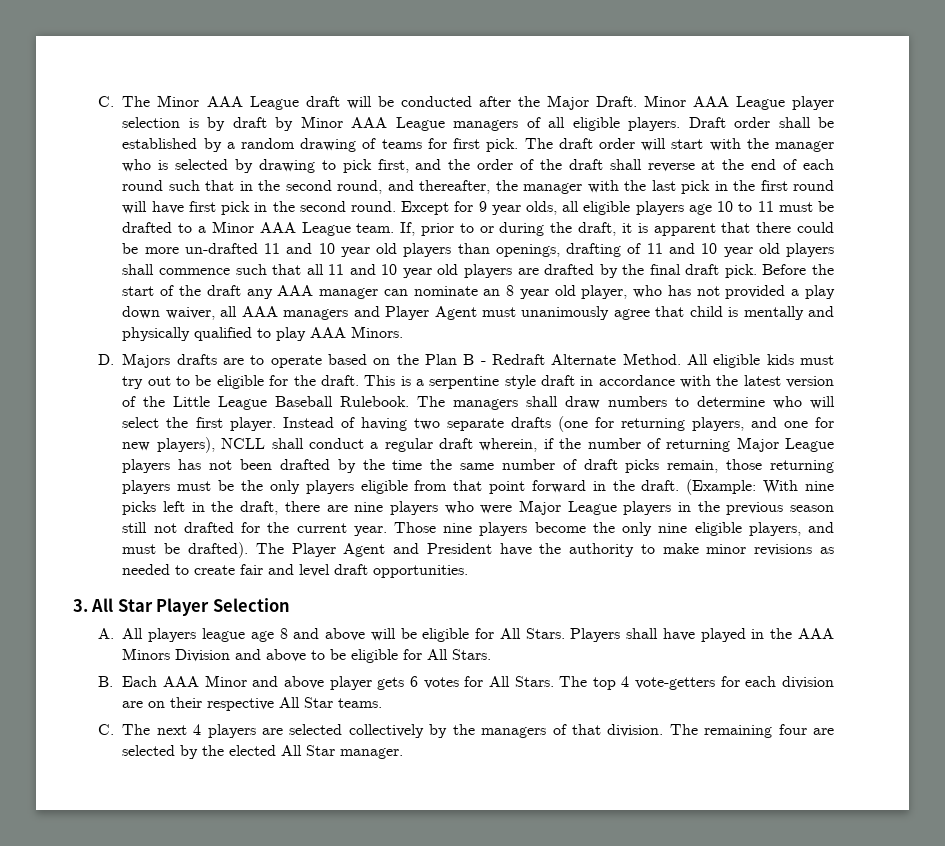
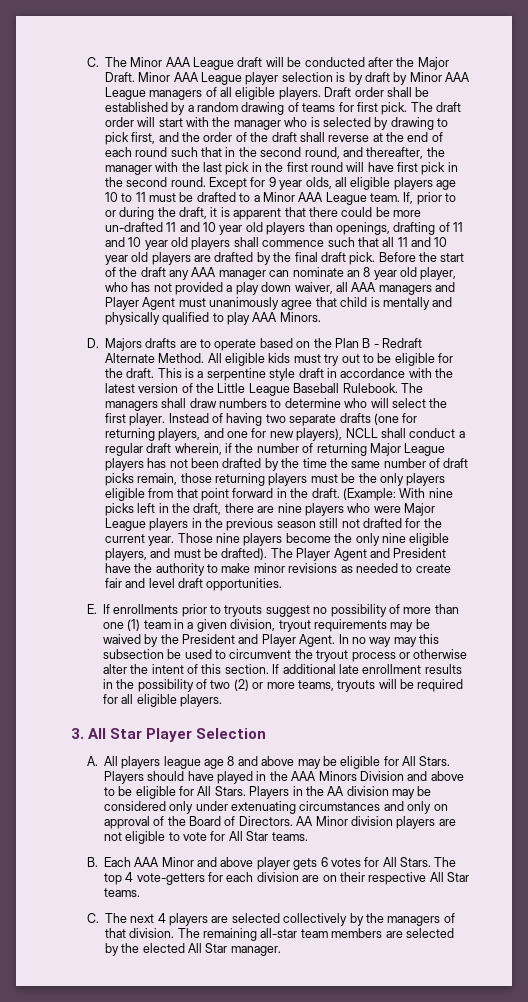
(469, 571) none -> [86,604,459,617] [102,619,430,632] [102,634,440,647] [102,649,468,662] [102,664,462,674] [102,679,464,692] [102,694,223,707] // E. If enrollments prior to tryouts suggest no possibility of more than one (1) team in a given division, tryout requirements may be waived by the President and Player Agent. In no way may this subsection be used to circumvent the tryout process or otherwise alter the intent of this section. If additional late enrollment results in the possibility of two (2) or more teams, tryouts will be required for all eligible players.
[370,628,659,642] will be eligible for All Stars. Players shall -> [297,756,451,769] [103,771,185,784] may be eligible for All Stars. Players should
(492, 654) none -> [249,786,432,799] [103,801,448,814] [103,816,456,829] [103,831,308,844] Players in the AA division may be considered only under extenuating circumstances and only on approval of the Board of Directors. AA Minor division players are not eligible to vote for All Star teams.
[778,724,807,735] four -> [260,928,383,938] all-star team members

